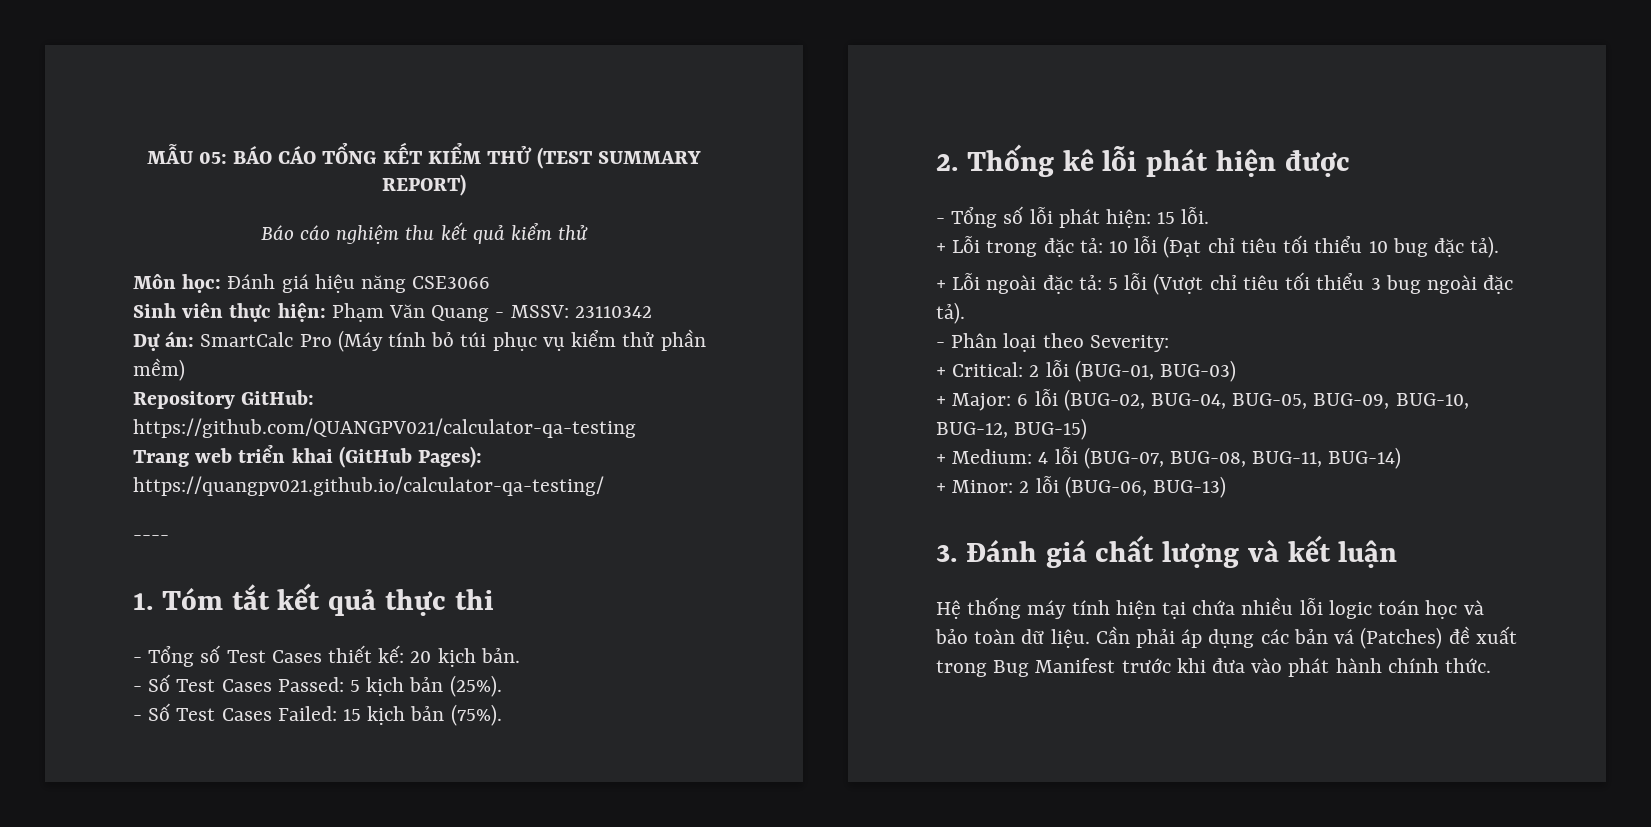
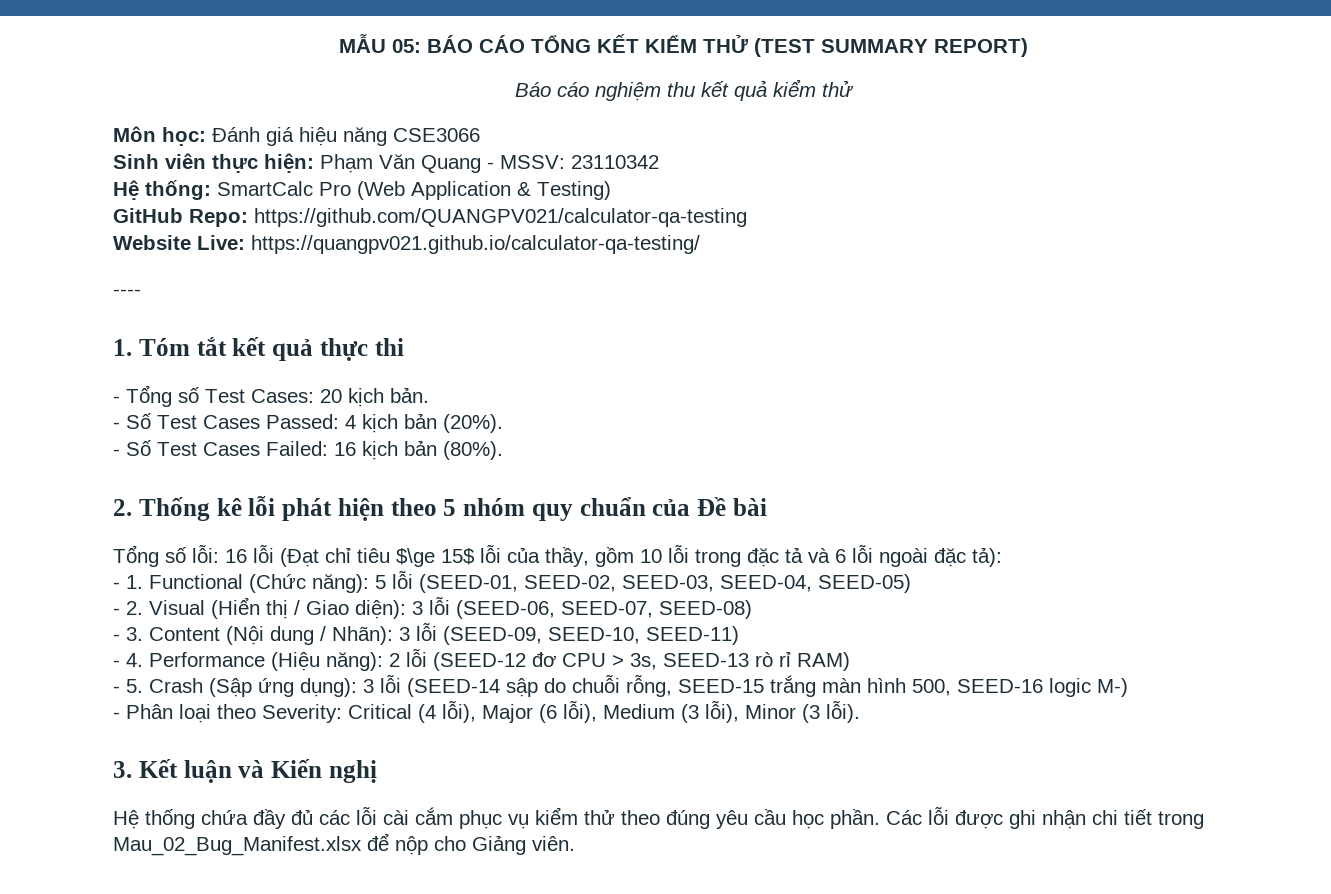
[133,329,706,352] [133,358,185,381] [133,390,315,409] [133,418,636,438] [133,444,483,468] Dự án: SmartCalc Pro (Máy tính bỏ túi phục vụ kiểm thử phần mềm) // Repository GitHub: https://github.com/QUANGPV021/calculator-qa-testing // Trang web triển khai (GitHub Pages): -> [113,180,611,200] [113,208,747,227] [113,235,245,250] Hệ thống: SmartCalc Pro (Web Application & Testing) // GitHub Repo: https://github.com/QUANGPV021/calculator-qa-testing // Website Live:
[271,645,405,663] Cases thiết kế: -> [251,389,314,403] Cases:
[350,675,502,697] 5 kịch bản (25%). -> [345,413,503,433] 4 kịch bản (20%).
[343,704,502,726] 15 kịch bản (75%). -> [334,440,503,460] 16 kịch bản (80%).
[1284,150,1350,177] [936,206,1210,228] [936,235,1500,258] [936,272,1514,295] [936,302,965,324] được // - Tổng số lỗi phát hiện: 15 lỗi. // + Lỗi trong đặc tả: 10 lỗi (Đạt chỉ tiêu tối thiểu 10 bug đặc tả). // + Lỗi ngoài đặc tả: 5 lỗi (Vượt chỉ tiêu tối thiểu 3 bug ngoài đặc tả). -> [390,496,767,521] [113,545,1002,567] [113,571,911,593] [113,597,752,619] [113,623,739,645] [113,649,850,671] [113,675,1128,697] theo 5 nhóm quy chuẩn của Đề bài // Tổng số lỗi: 16 lỗi (Đạt chỉ tiêu $\ge 15$ lỗi của thầy, gồm 10 lỗi trong đặc tả và 6 lỗi ngoài đặc tả): // - 1. Functional (Chức năng): 5 lỗi (SEED-01, SEED-02, SEED-03, SEED-04, SEED-05) // - 2. Visual (Hiển thị / Giao diện): 3 lỗi (SEED-06, SEED-07, SEED-08) // - 3. Content (Nội dung / Nhãn): 3 lỗi (SEED-09, SEED-10, SEED-11) // - 4. Performance (Hiệu năng): 2 lỗi (SEED-12 đơ CPU > 3s, SEED-13 rò rỉ RAM) // - 5. Crash (Sập ứng dụng): 3 lỗi (SEED-14 sập do chuỗi rỗng, SEED-15 trắng màn hình 500, SEED-16 logic M-)
[936,360,1237,382] [936,389,1469,411] [936,418,1088,440] [936,447,1402,469] [936,476,1227,498] [936,535,1398,568] [936,597,1484,619] [935,626,1517,649] [936,658,1492,677] // + Critical: 2 lỗi (BUG-01, BUG-03) // + Major: 6 lỗi (BUG-02, BUG-04, BUG-05, BUG-09, BUG-10, BUG-12, BUG-15) // + Medium: 4 lỗi (BUG-07, BUG-08, BUG-11, BUG-14) // + Minor: 2 lỗi (BUG-06, BUG-13) // 3. Đánh giá chất lượng và kết luận // Hệ thống máy tính hiện tại chứa nhiều lỗi logic toán học và bảo toàn dữ liệu. Cần phải áp dụng các bản vá (Patches) đề xuất trong Bug Manifest trước khi đưa vào phát hành chính thức. -> [348,701,860,723] [113,759,377,783] [113,807,1204,829] [113,833,575,856] Critical (4 lỗi), Major (6 lỗi), Medium (3 lỗi), Minor (3 lỗi). // 3. Kết luận và Kiến nghị // Hệ thống chứa đầy đủ các lỗi cài cắm phục vụ kiểm thử theo đúng yêu cầu học phần. Các lỗi được ghi nhận chi tiết trong Mau_02_Bug_Manifest.xlsx để nộp cho Giảng viên.

